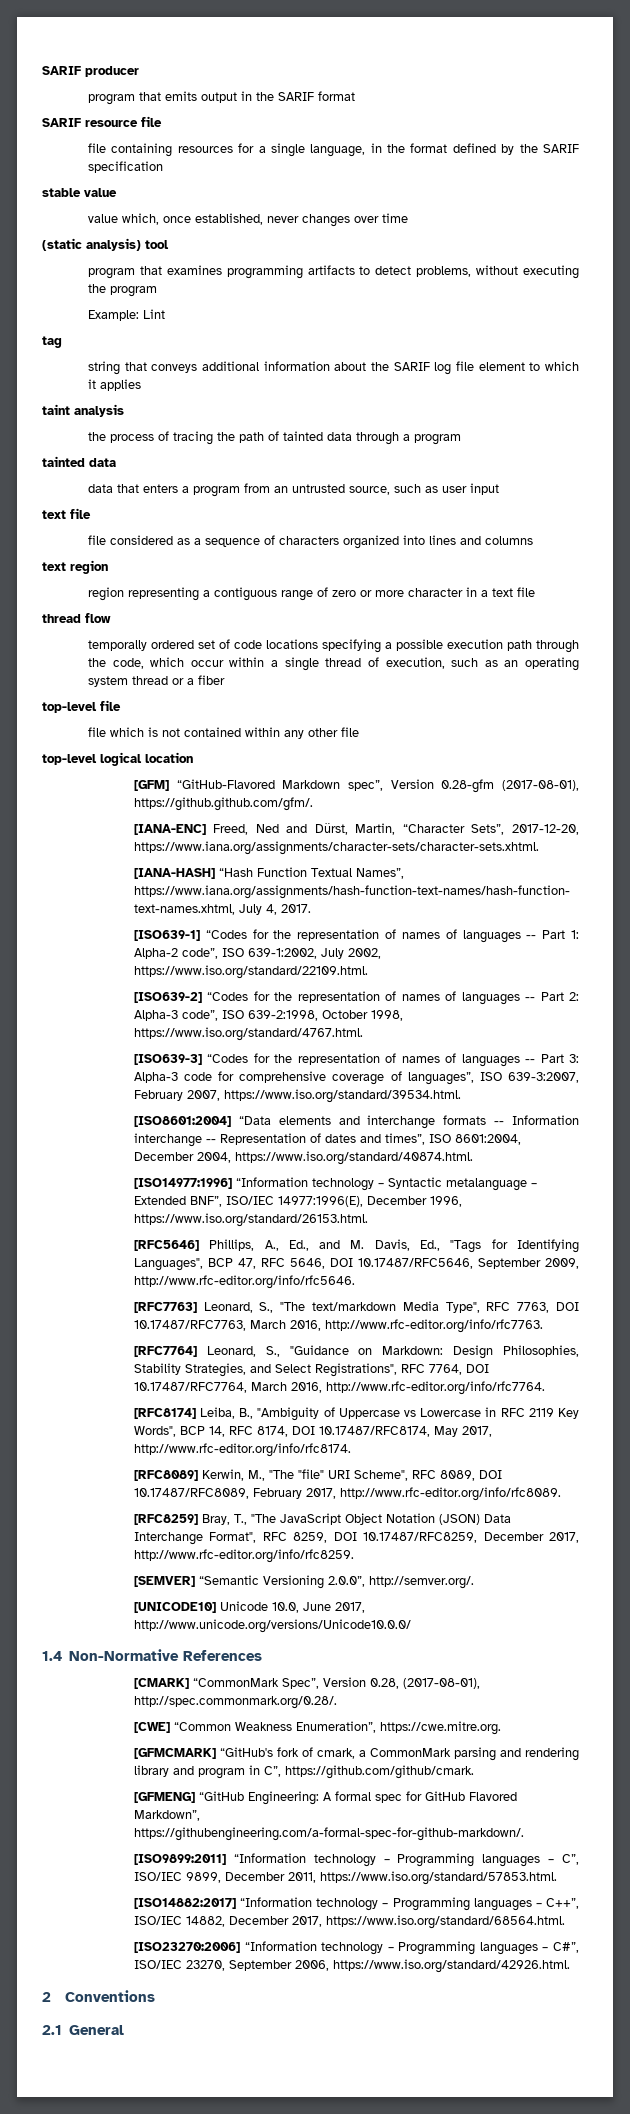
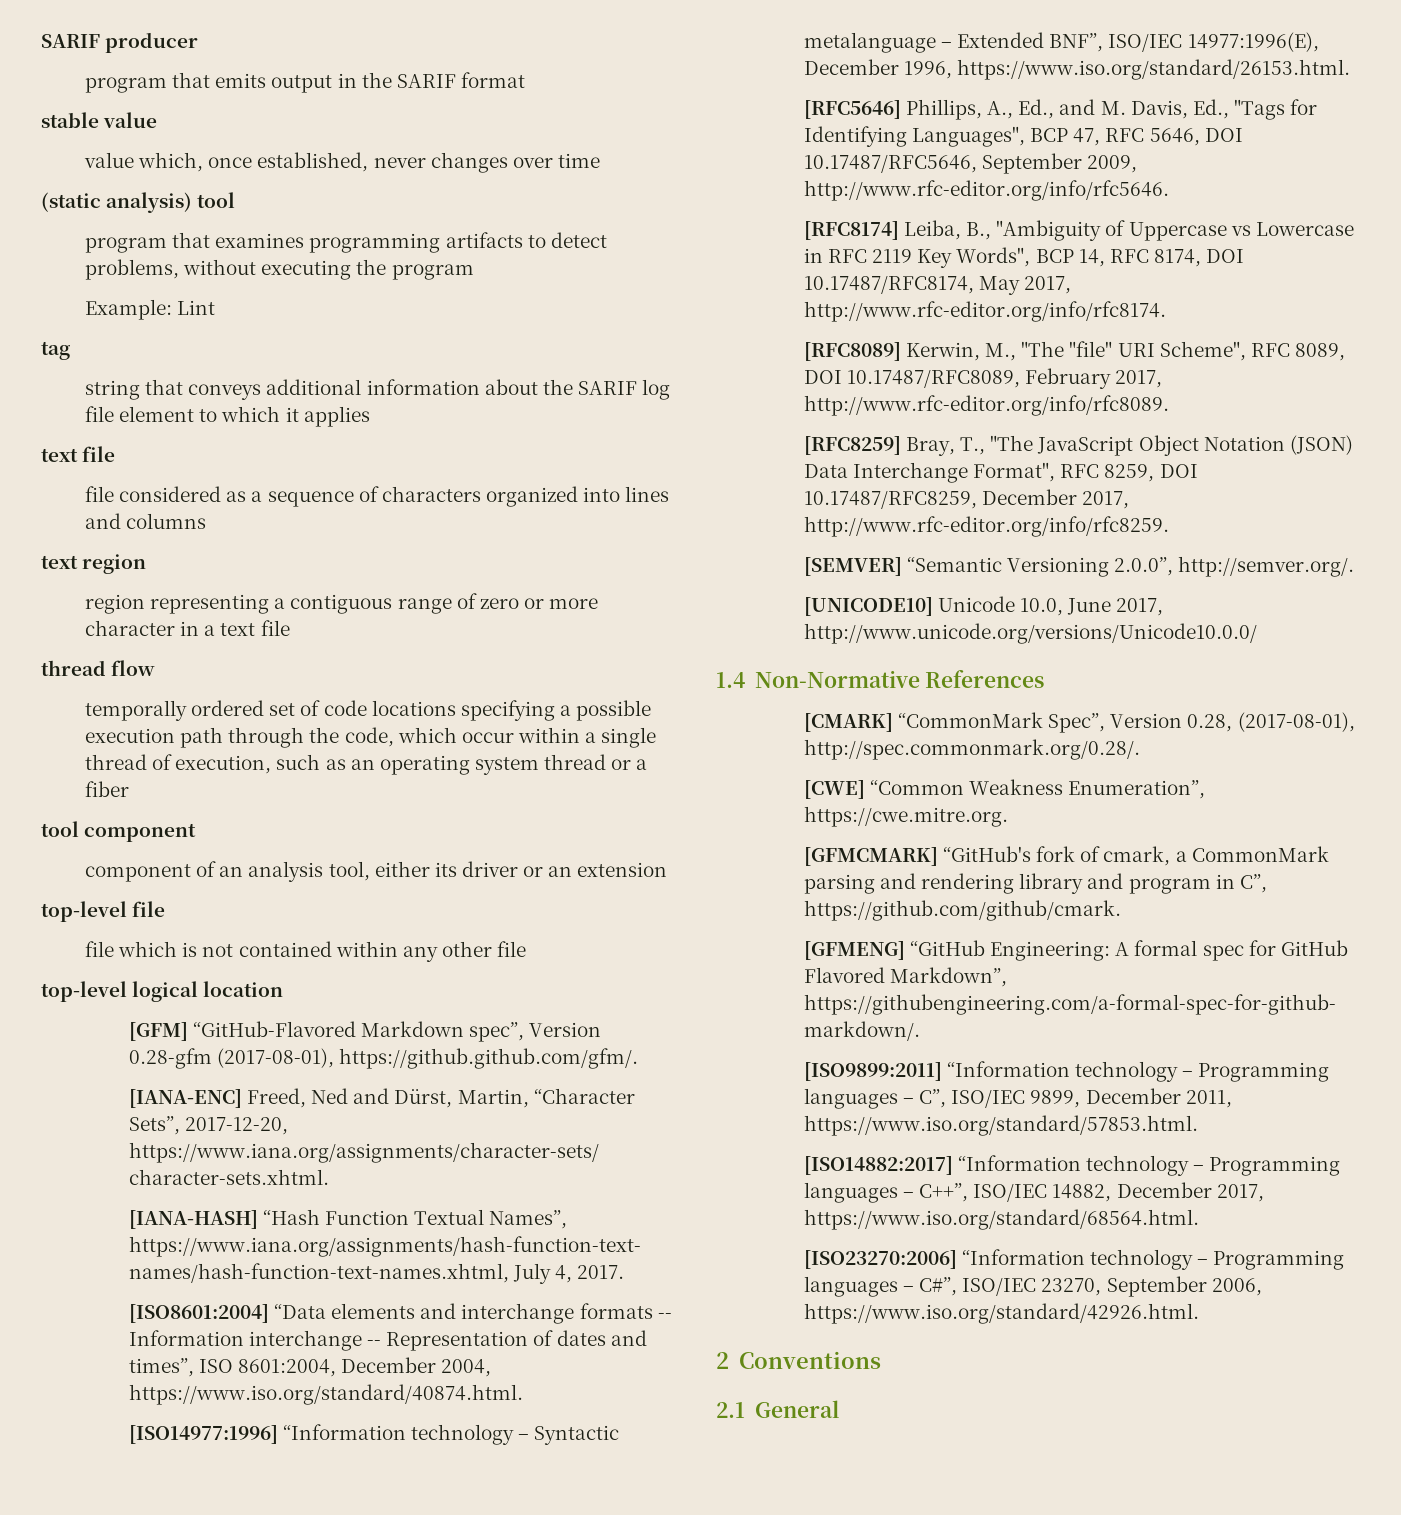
[42,116,162,127] [87,143,579,157] [87,161,163,173] // SARIF resource file // file containing resources for a single language, in the format defined by the SARIF specification -> (525, 80) none
[42,404,124,417] [87,431,461,445] [42,456,116,467] [87,483,499,497] // taint analysis // the process of tracing the path of tainted data through a program // tainted data // data that enters a program from an untrusted source, such as user input -> (370, 416) none
(225, 680) none -> [41,821,197,842] [84,861,668,882] // tool component // component of an analysis tool, either its driver or an extension
[133,929,579,943] [133,948,381,959] [133,965,368,979] [133,991,579,1005] [133,1010,403,1021] [133,1027,363,1041] [133,1053,579,1067] [133,1071,580,1085] [133,1089,461,1103] // [ISO639-1] “Codes for the representation of names of languages -- Part 1: Alpha-2 code”, ISO 639-1:2002, July 2002, https://www.iso.org/standard/22109.html. // [ISO639-2] “Codes for the representation of names of languages -- Part 2: Alpha-3 code”, ISO 639-2:1998, October 1998, https://www.iso.org/standard/4767.html. // [ISO639-3] “Codes for the representation of names of languages -- Part 3: Alpha-3 code for comprehensive coverage of languages”, ISO 639-3:2007, February 2007, https://www.iso.org/standard/39534.html. -> (625, 1272) none
[133,1301,579,1313] [133,1319,543,1333] [133,1345,579,1359] [133,1363,489,1377] [133,1381,545,1395] // [RFC7763] Leonard, S., "The text/markdown Media Type", RFC 7763, DOI 10.17487/RFC7763, March 2016, http://www.rfc-editor.org/info/rfc7763. // [RFC7764] Leonard, S., "Guidance on Markdown: Design Philosophies, Stability Strategies, and Select Registrations", RFC 7764, DOI 10.17487/RFC7764, March 2016, http://www.rfc-editor.org/info/rfc7764. -> (1169, 190) none

